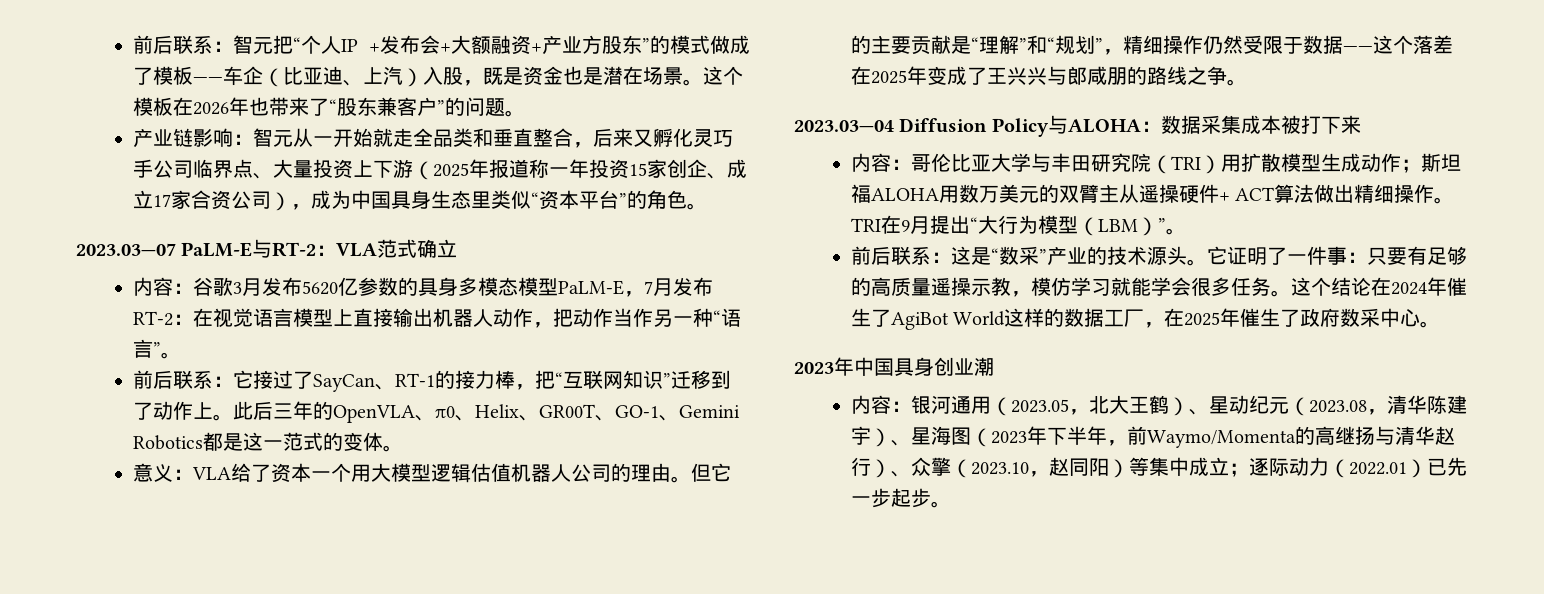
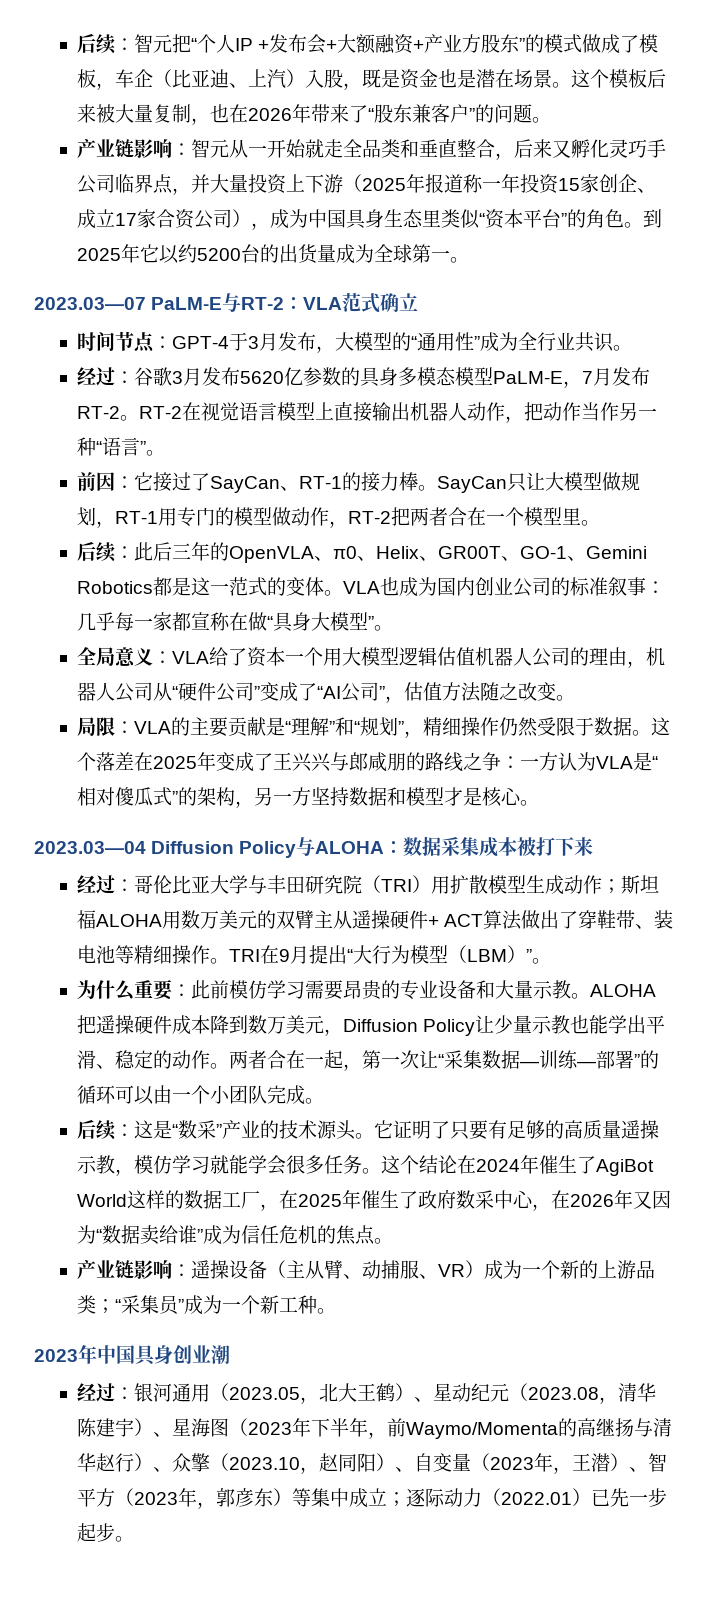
[133,35,214,54] 前后联系 -> [76,34,116,54] 后续
[193,77,224,83] —— -> [95,83,115,90] ，
[173,97,270,116] 在2026年也 -> [646,69,666,88] [76,104,311,125] 后来被大量复制，也在2026年
[253,173,274,179] 、 -> [171,174,210,195] ，并
(708, 206) none -> [642,209,662,228] [76,244,469,264] 到2025年它以约5200台的出货量成为全球第一。
[133,277,174,296] 内容 -> [76,331,632,353] [76,367,115,386] 时间节点：GPT-4于3月发布，大模型的“通用性”成为全行业共识。 // 经过
[173,314,194,325] ： -> [119,406,182,421] 。RT-2
[153,370,214,389] 后联系 -> [95,472,115,491] 因
[515,370,732,390] [133,401,234,421] ，把“互联网知识”迁移到了动作上。 -> [417,472,640,493] [76,507,600,528] [76,542,134,562] 。SayCan只让大模型做规划，RT-1用专门的模型做动作，RT-2把两者合在一个模型里。 // 后续：
(404, 448) // -> [342,577,665,597] [76,612,393,632] [76,647,115,666] VLA也成为国内创业公司的标准叙事：几乎每一家都宣称在做“具身大模型”。 // 全局
[671,463,732,483] 。但它 -> [626,647,665,668] [76,682,575,703] [76,717,171,736] ，机器人公司从“硬件公司”变成了“AI公司”，估值方法随之改变。 // 局限：VLA
[1343,46,1374,52] —— -> [631,730,651,736] 。
(1228, 75) none -> [500,752,658,771] [76,787,521,808] ：一方认为VLA是“相对傻瓜式”的架构，另一方坚持数据和模型才是核心
[851,153,892,172] 内容 -> [76,875,115,894] 经过
(1355, 193) none -> [558,910,673,929] [76,945,134,964] 了穿鞋带、装电池等
[851,246,932,265] 前后联系 -> [76,980,656,1000] [76,1015,665,1036] [76,1050,659,1071] [76,1085,324,1105] [76,1120,116,1140] 为什么重要：此前模仿学习需要昂贵的专业设备和大量示教。ALOHA把遥操硬件成本降到数万美元，Diffusion Policy让少量示教也能学出平滑、稳定的动作。两者合在一起，第一次让“采集数据—训练—部署”的循环可以由一个小团队完成。 // 后续
[1287,246,1368,265] 一件事： -> (450, 1130) none
(1421, 318) none -> [531,1190,671,1211] [76,1225,393,1245] [76,1260,655,1280] [76,1295,317,1315] ，在2026年又因为“数据卖给谁”成为信任危机的焦点。 // 产业链影响：遥操设备（主从臂、动捕服、VR）成为一个新的上游品类；“采集员”成为一个新工种
[851,395,892,414] 内容 -> [76,1383,115,1402] 经过
(1130, 468) none -> [394,1453,667,1474] [76,1488,292,1509] 、自变量（2023年，王潜）、智平方（2023年，郭彦东）

